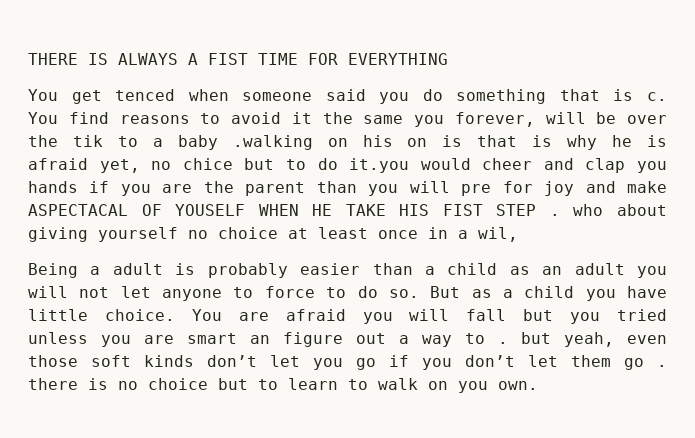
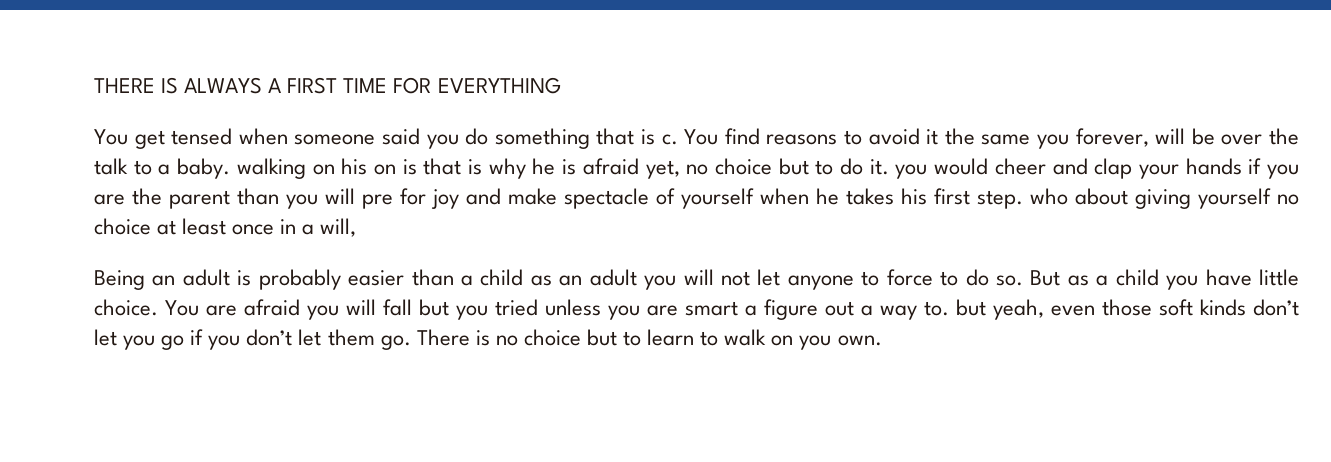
[208,53,248,65] FIST -> [287,77,338,94] FIRST
[115,89,176,101] tenced -> [171,128,233,145] tensed
[72,135,103,147] tik -> [94,158,128,175] talk
[177,135,313,150] baby .walking -> [177,158,306,179] baby. walking
[182,158,233,170] chice -> [714,158,772,175] choice
[349,158,410,173] it.you -> [869,159,928,179] it. you
[637,161,667,173] you -> [1138,164,1179,179] your
[28,204,560,216] ASPECTACAL OF YOUSELF WHEN HE TAKE HIS FIST STEP . -> [564,188,1023,209] spectacle of yourself when he takes his first step.
[478,227,518,242] wil, -> [320,218,357,237] will,
[90,266,101,275] a -> [152,275,176,286] an
[250,335,270,344] an -> [745,305,757,316] a
[465,333,508,344] to . -> [924,301,949,316] to.
[624,358,667,370] [28,378,78,390] go . there -> [380,329,470,350] go. There

